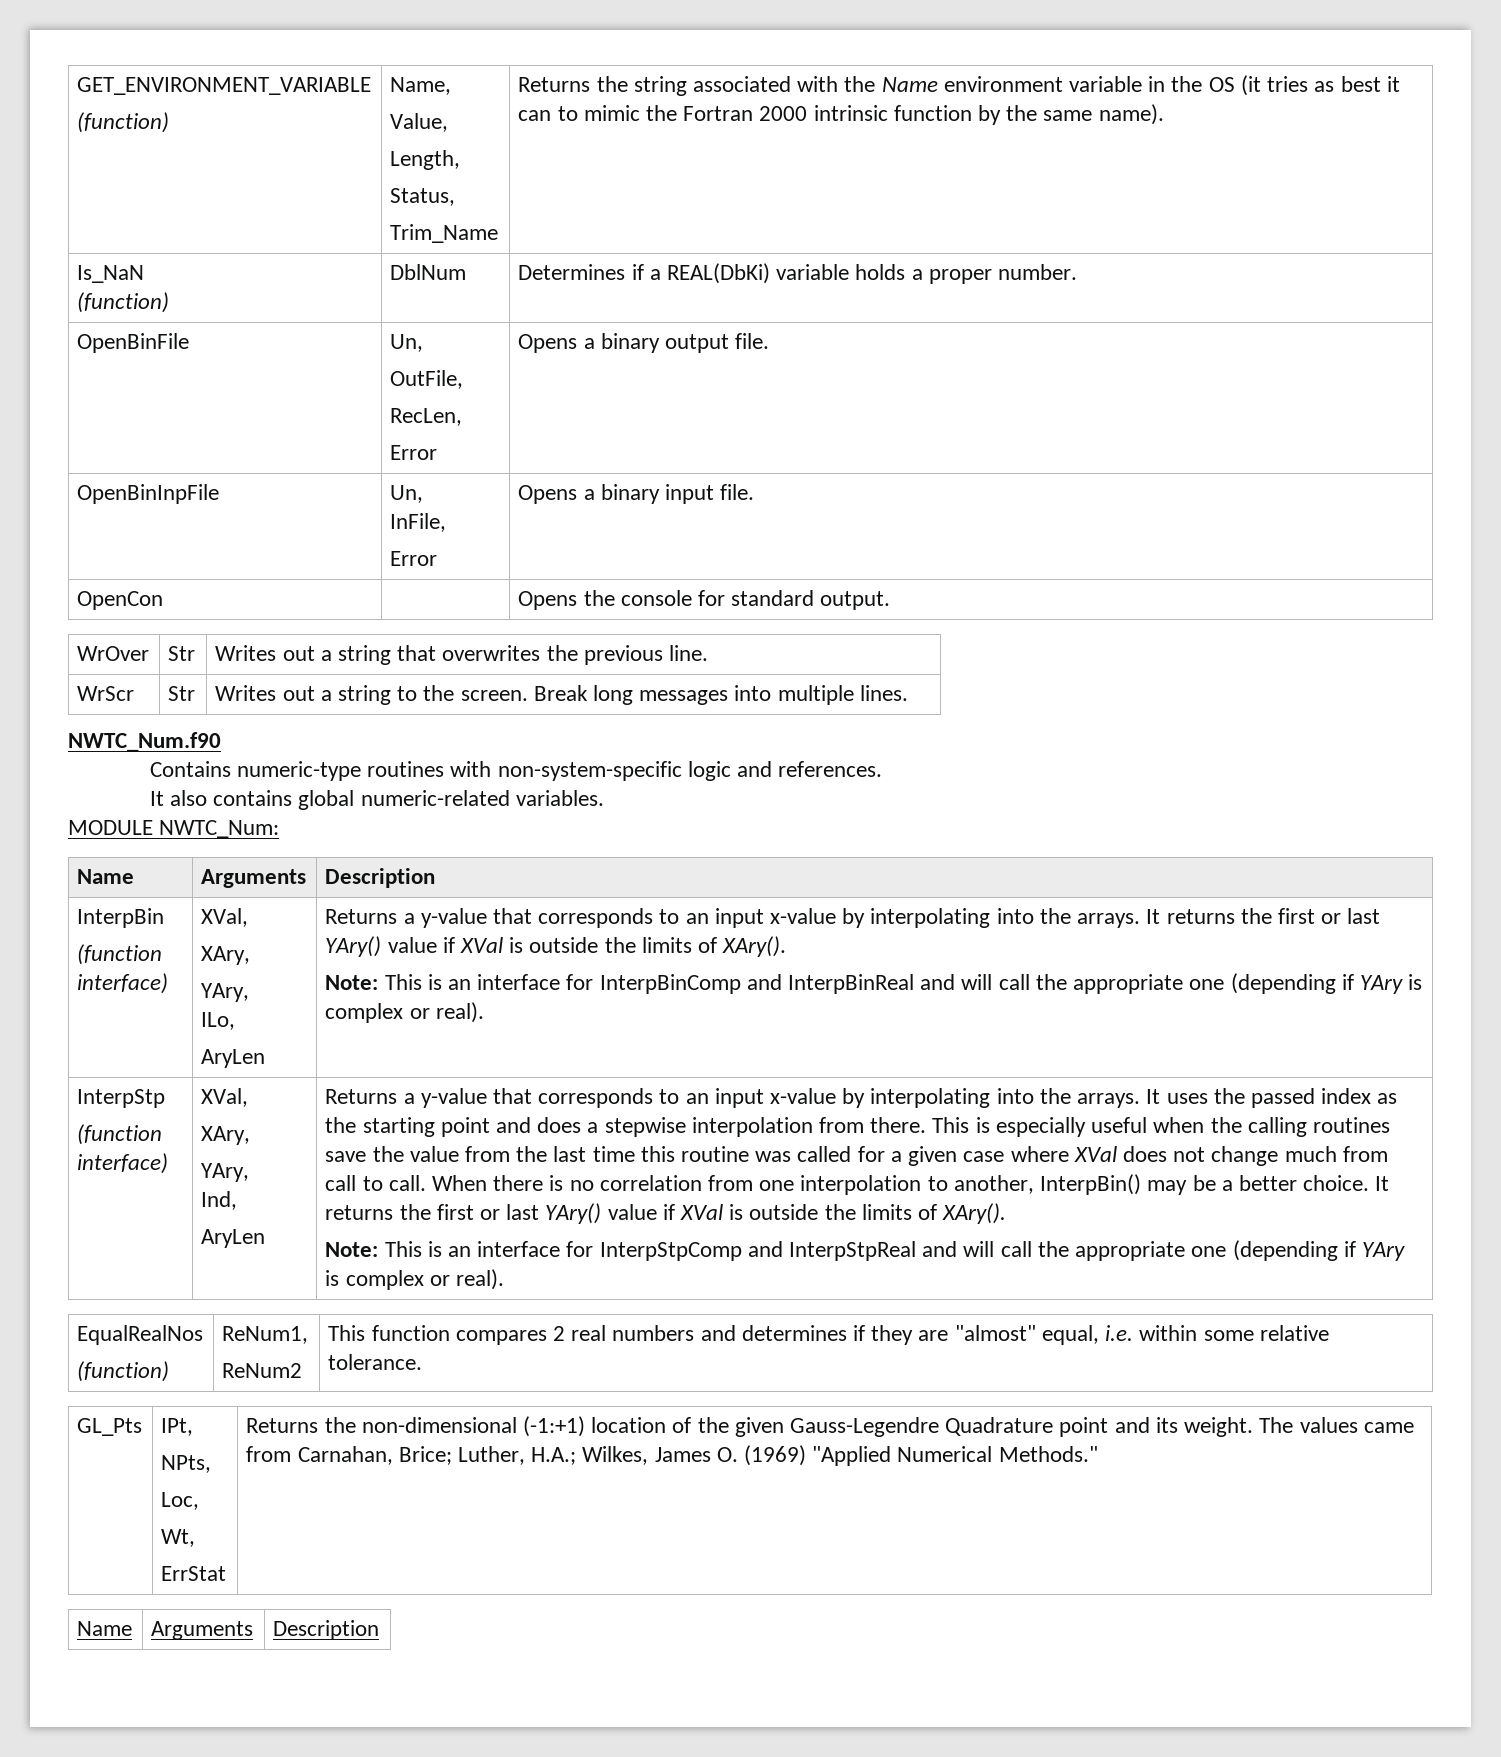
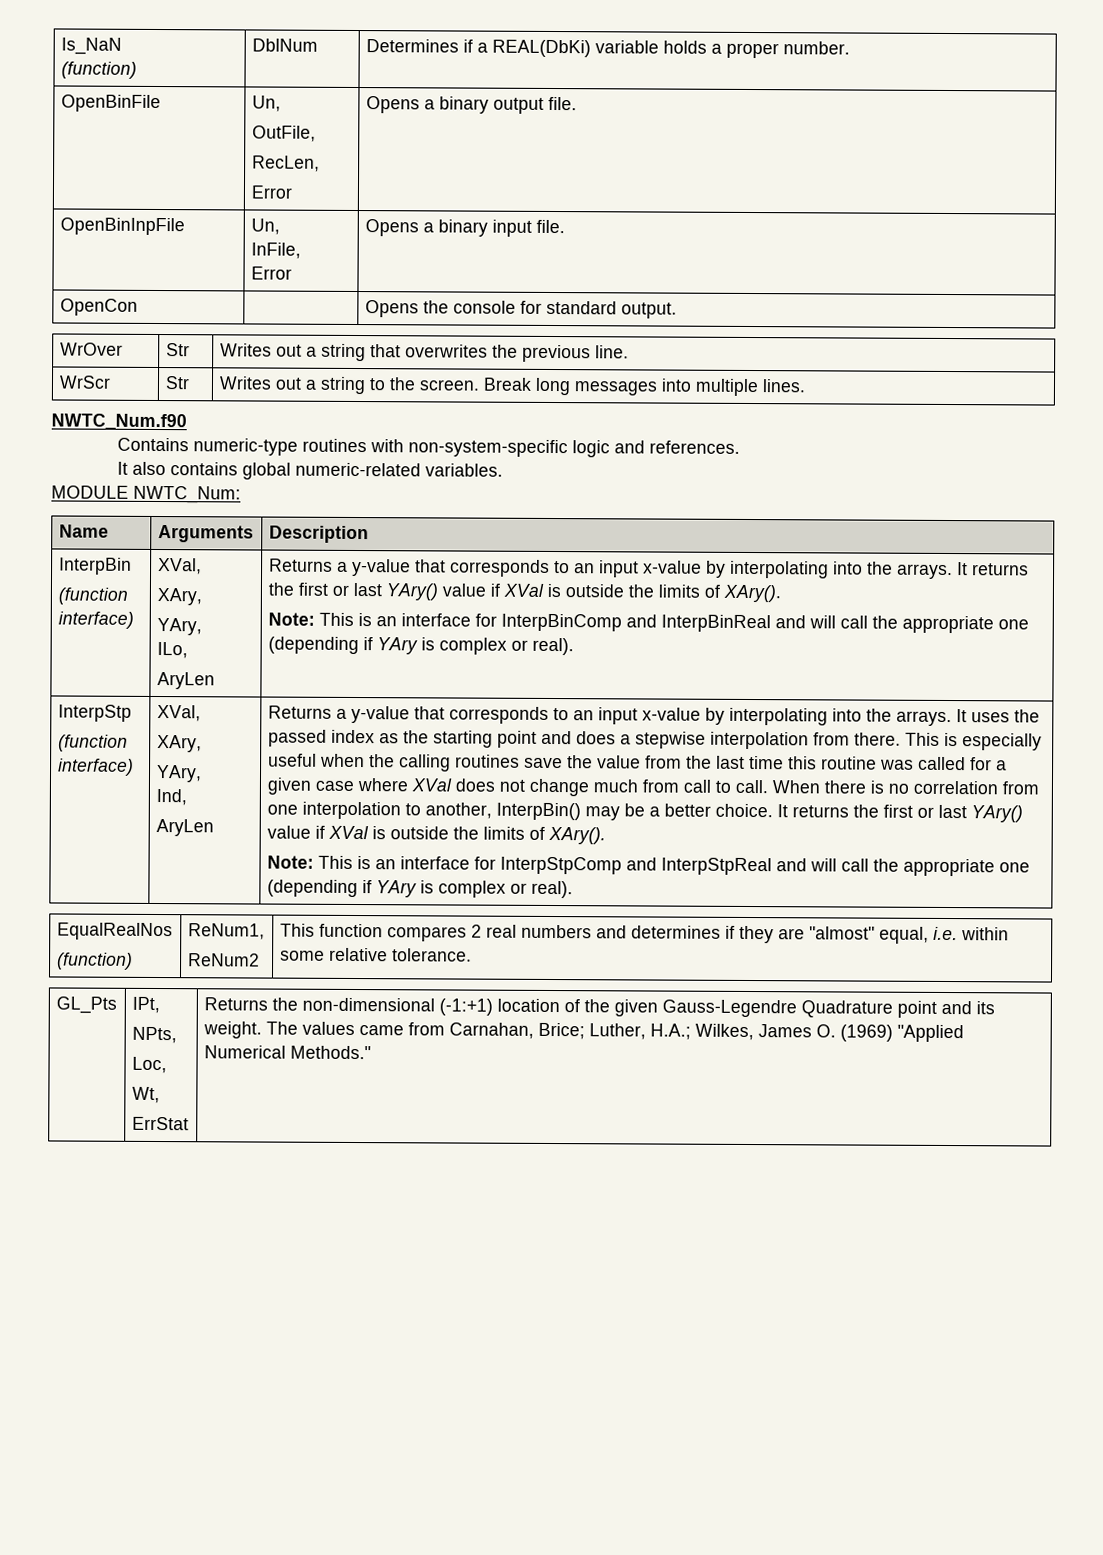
[77,77,372,95] [77,112,170,133] [390,77,452,95] [390,113,449,132] [390,150,461,170] [390,188,456,206] [390,224,499,243] [518,75,1400,96] [518,104,1164,125] GET_ENVIRONMENT_VARIABLE // (function) | Name, // Value, // Length, // Status, // Trim_Name | Returns the string associated with the Name environment variable in the OS (it tries as best it can to mimic the Fortran 2000 intrinsic function by the same name). // -> (60, 46) none
[77,1621,133,1636] [151,1621,254,1640] [273,1620,380,1640] // Name | Arguments | Description -> (371, 1052) none

